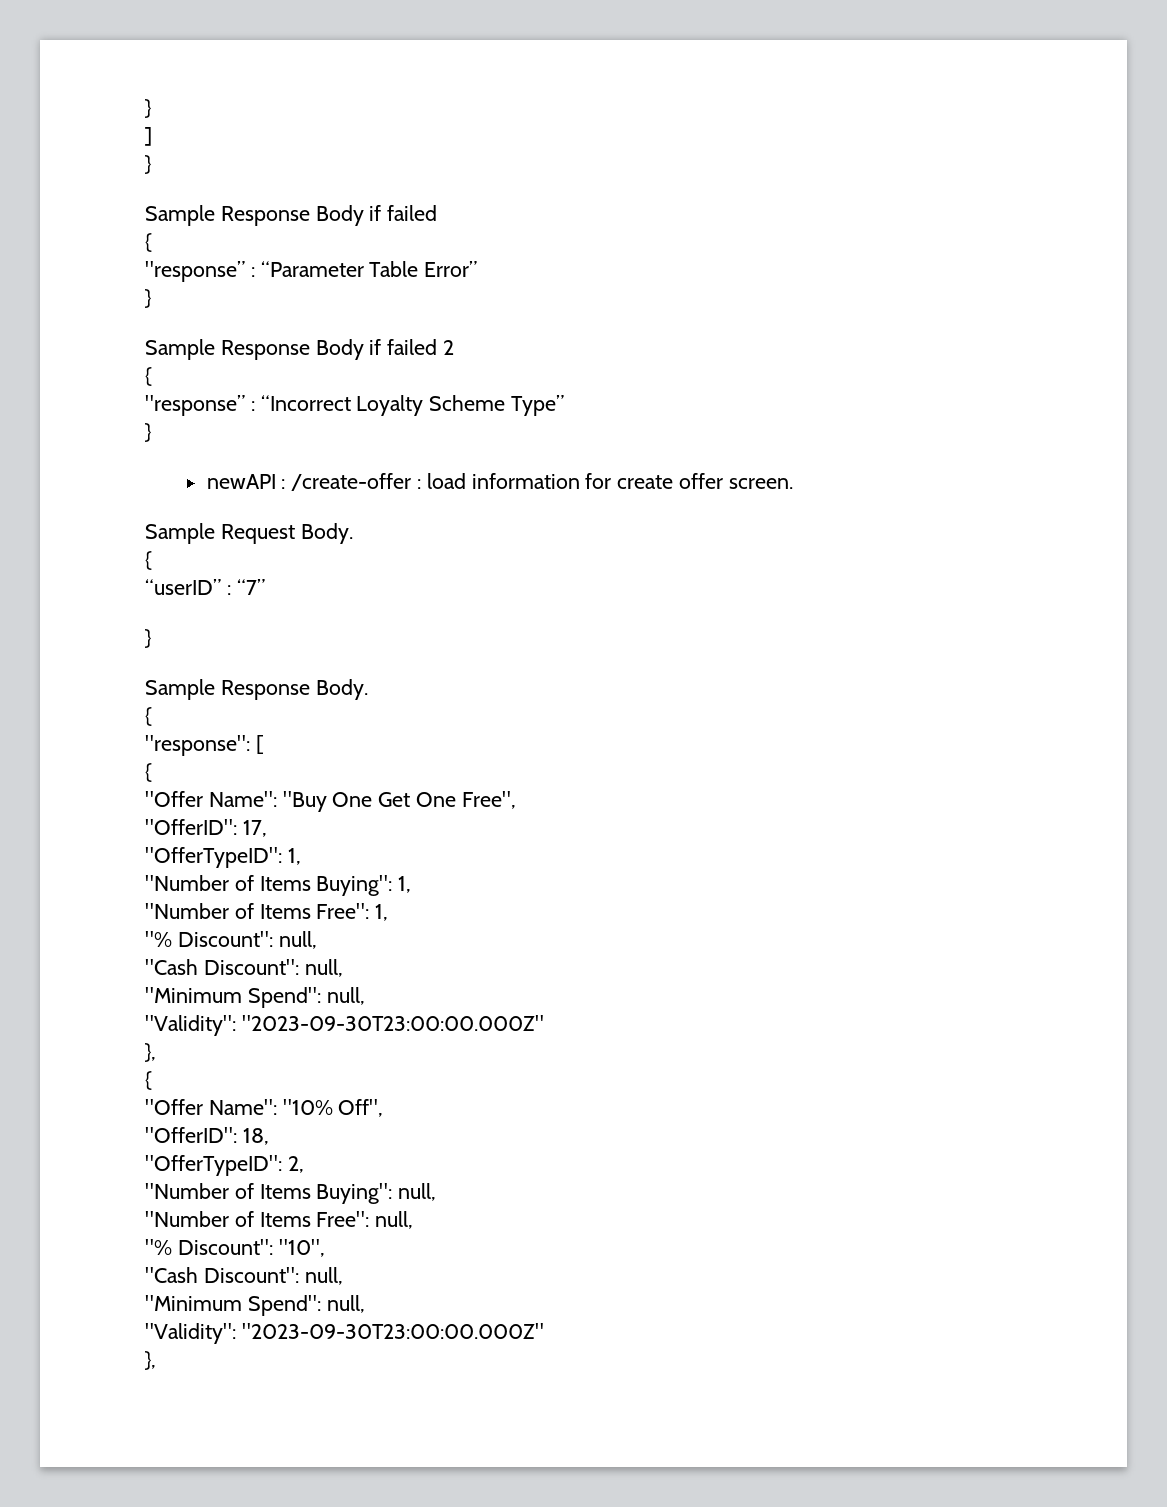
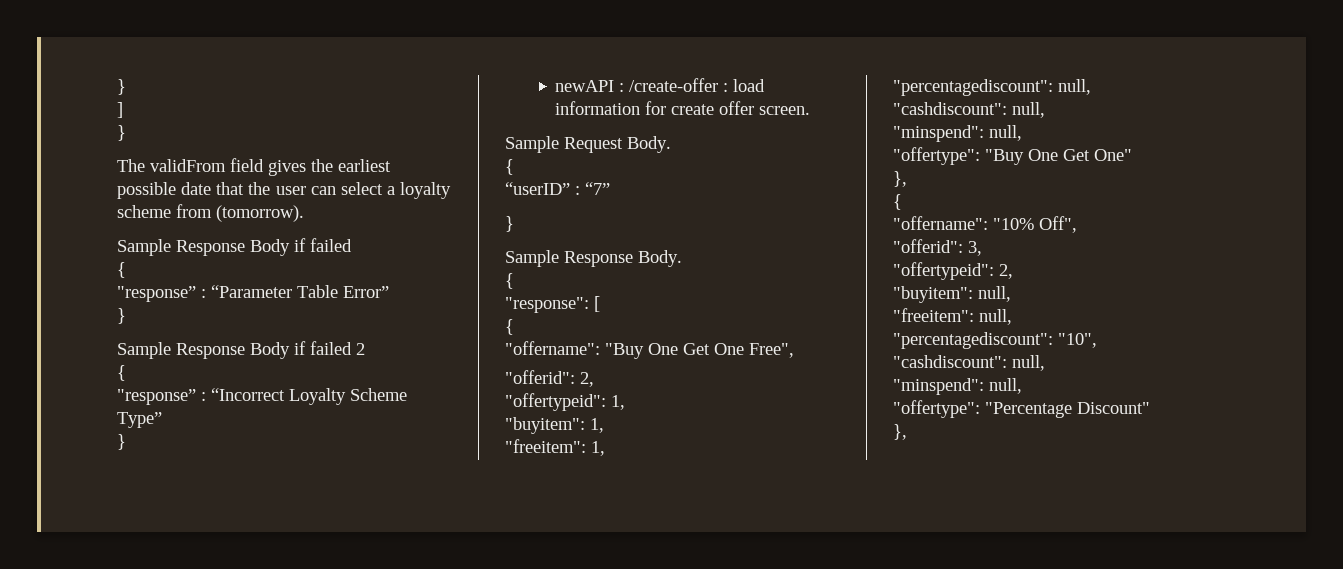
(152, 164) none -> [117,158,391,176] [117,182,451,199] [117,204,304,222] // The validFrom field gives the earliest possible date that the user can select a loyalty scheme from (tomorrow).
[145,791,277,807] "Offer Name": -> [505,341,600,355] "offername":
[145,819,267,837] [145,847,301,868] [145,875,412,896] [145,903,389,921] [145,931,317,949] [145,959,343,977] [145,987,365,1008] [145,1015,544,1036] "OfferID": 17, // "OfferTypeID": 1, // "Number of Items Buying": 1, // "Number of Items Free": 1, // "% Discount": null, // "Cash Discount": null, // "Minimum Spend": null, // "Validity": "2023-09-30T23:00:00.000Z" -> [505,370,594,387] [505,393,625,411] [505,417,604,434] [505,439,605,456] [893,79,1091,96] [893,102,1045,118] [893,125,1022,142] [893,147,1132,165] "offerid": 2, // "offertypeid": 1, // "buyitem": 1, // "freeitem": 1, // "percentagediscount": null, // "cashdiscount": null, // "minspend": null, // "offertype": "Buy One Get One"
[145,1099,277,1115] "Offer Name": -> [893,216,988,230] "offername":
[145,1127,269,1145] [145,1155,304,1176] [145,1183,437,1204] [145,1211,414,1229] [145,1239,273,1255] "OfferID": 18, // "OfferTypeID": 2, // "Number of Items Buying": null, // "Number of Items Free": null, // "% Discount": -> [893,239,982,256] [893,262,1013,280] [893,286,1011,303] [893,308,1012,325] [893,332,1053,349] "offerid": 3, // "offertypeid": 2, // "buyitem": null, // "freeitem": null, // "percentagediscount":
[145,1267,343,1285] [145,1295,365,1316] [145,1323,544,1344] "Cash Discount": null, // "Minimum Spend": null, // "Validity": "2023-09-30T23:00:00.000Z" -> [893,355,1045,371] [893,378,1022,395] [893,400,1150,418] "cashdiscount": null, // "minspend": null, // "offertype": "Percentage Discount"

